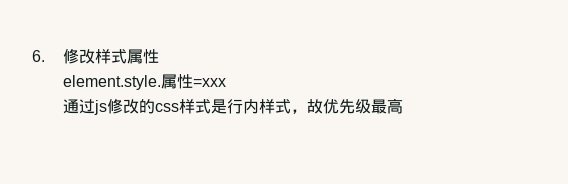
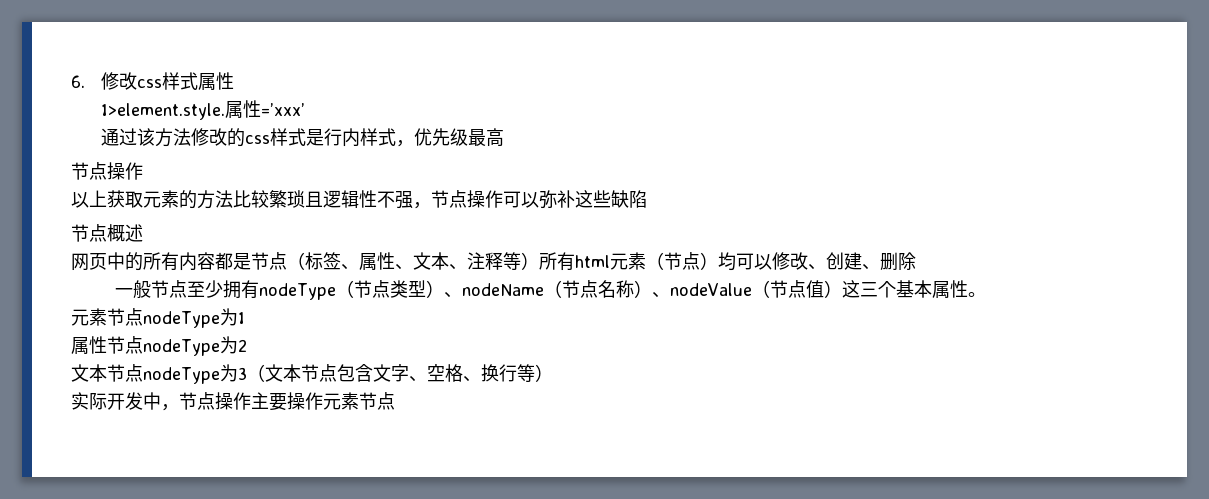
(96, 56) none -> [137,79,163,88] css
[63,74,227,90] element.style.属性=xxx -> [101,100,306,120] 1>element.style.属性=’xxx’
[94,100,108,115] js -> [137,128,192,147] 该方法
[307,99,324,114] 故 -> (415, 143) none
(404, 106) none -> [71,162,143,180] [71,190,647,209] [71,224,143,242] [71,252,916,271] [114,280,986,300] [71,308,245,328] [71,336,247,356] [71,364,553,384] [71,392,395,411] // 节点操作 // 以上获取元素的方法比较繁琐且逻辑性不强，节点操作可以弥补这些缺陷 // 节点概述 // 网页中的所有内容都是节点（标签、属性、文本、注释等）所有html元素（节点）均可以修改、创建、删除 // 一般节点至少拥有nodeType（节点类型）、nodeName（节点名称）、nodeValue（节点值）这三个基本属性。 // 元素节点nodeType为1 // 属性节点nodeType为2 // 文本节点nodeType为3（文本节点包含文字、空格、换行等） // 实际开发中，节点操作主要操作元素节点

